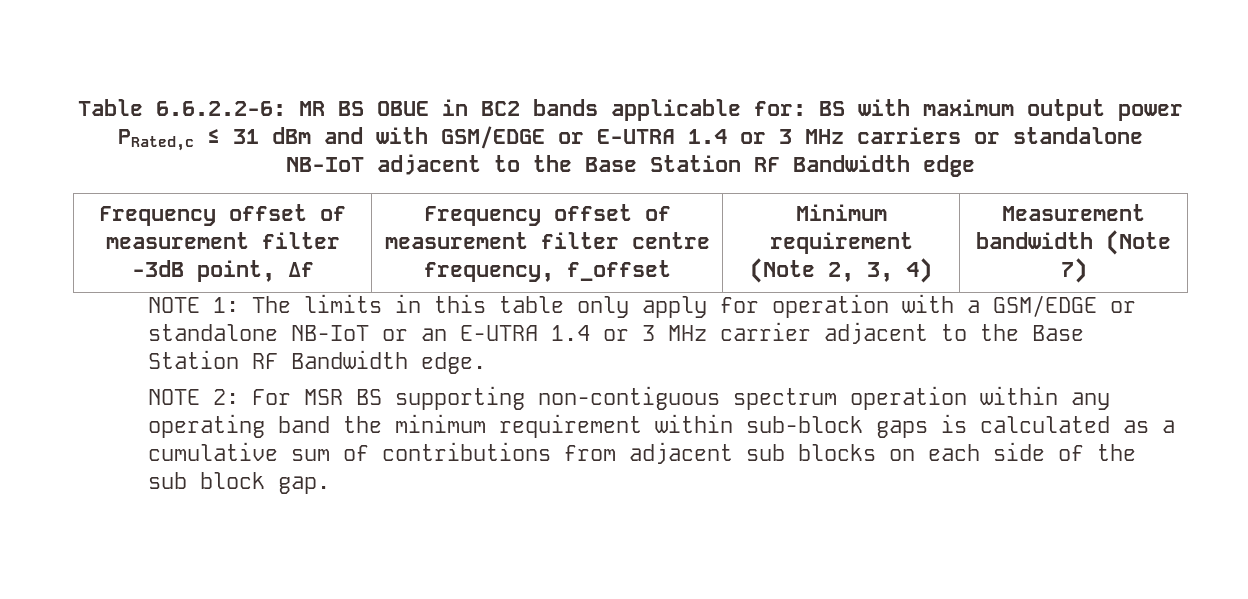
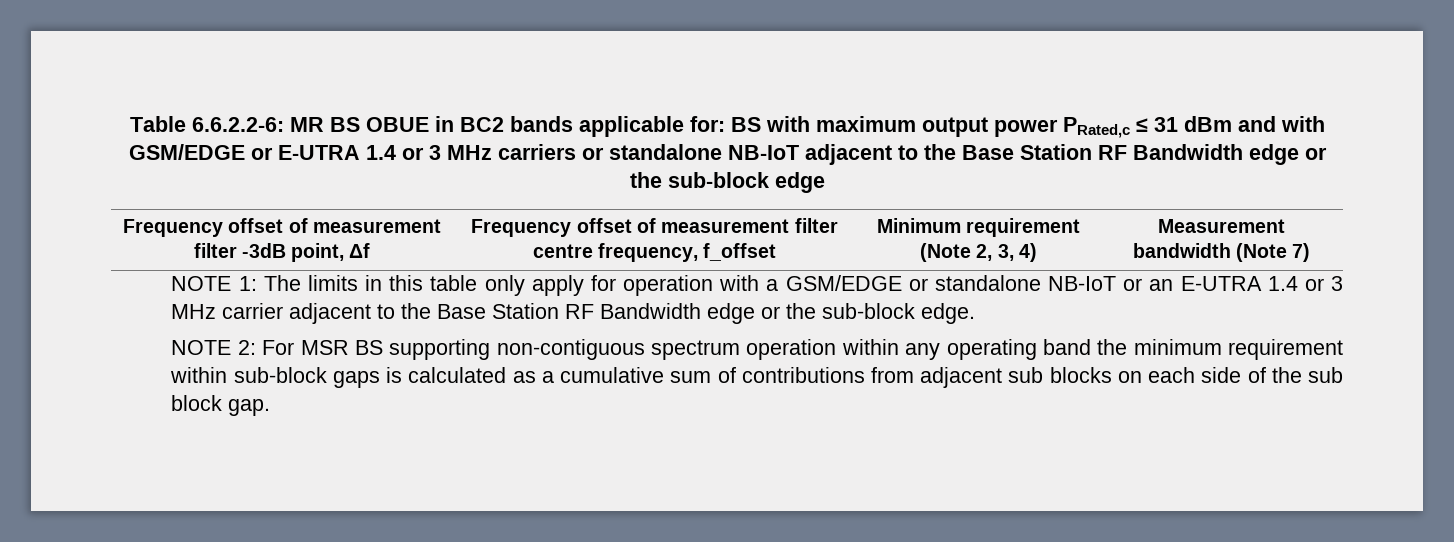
(975, 166) none -> [1304,147,1327,160] [629,172,825,193] or the sub-block edge
(409, 359) none -> [707,303,916,324] edge or the sub-block

